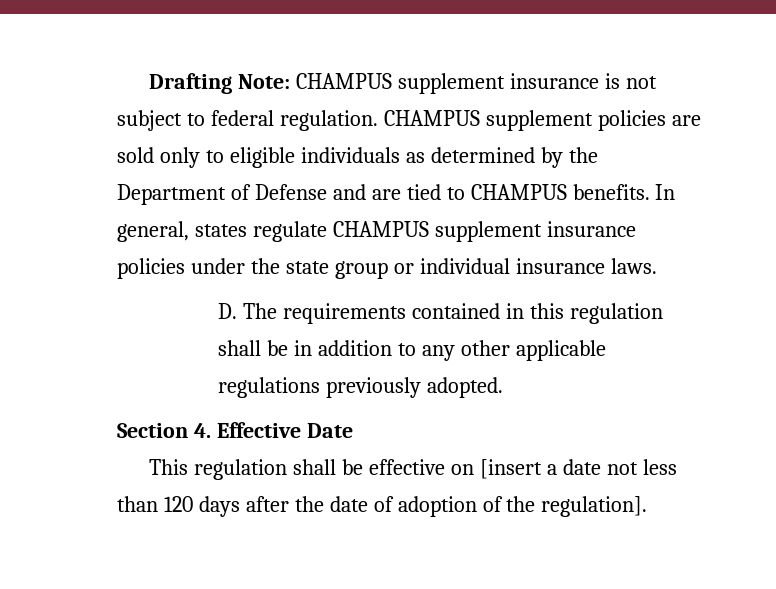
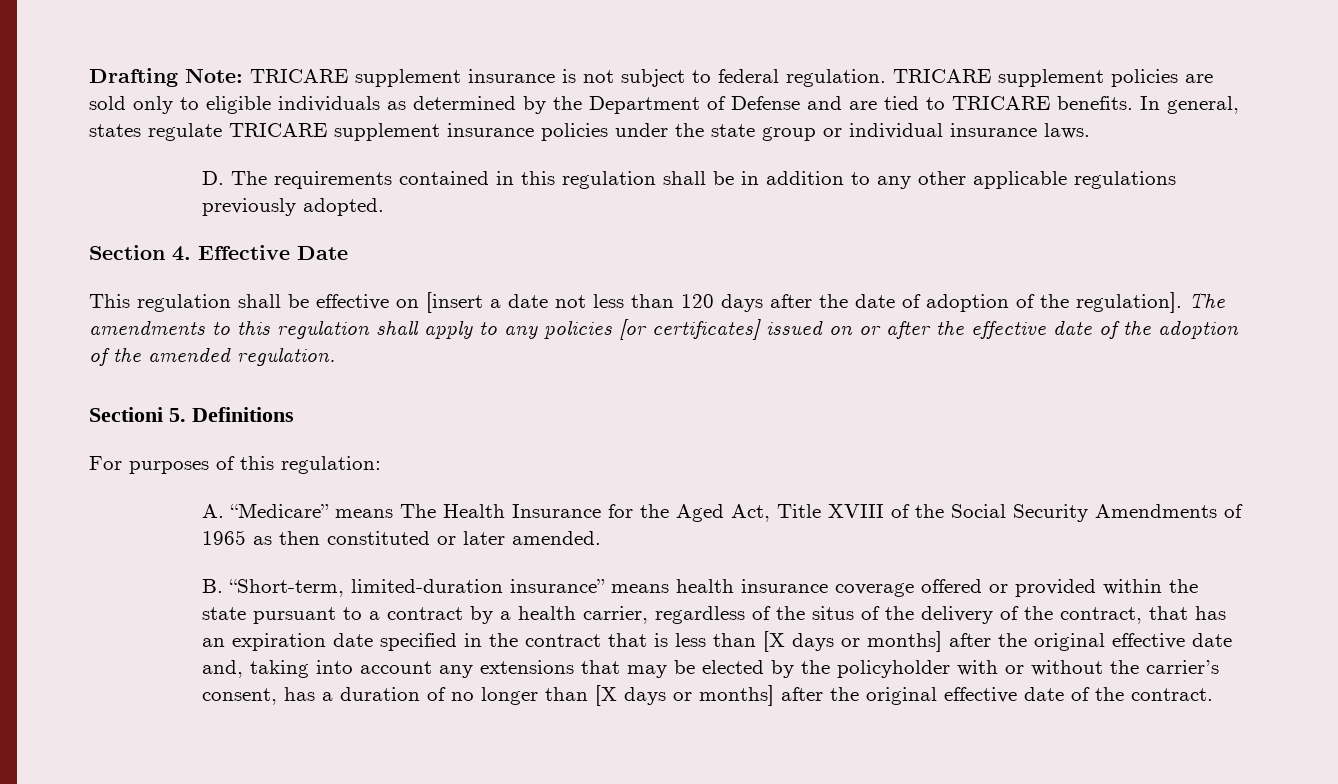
[296,73,393,89] CHAMPUS -> [250,69,348,83] TRICARE
[383,110,480,126] CHAMPUS -> [893,69,991,83] TRICARE
[470,184,567,200] CHAMPUS -> [952,96,1050,110] TRICARE
[332,221,429,237] CHAMPUS -> [229,123,327,137] TRICARE
(648, 506) none -> [1189,292,1225,308] [89,319,1239,341] [89,347,335,366] [89,407,294,422] [89,456,381,474] [202,503,1244,522] [202,530,602,545] [202,579,1199,597] [202,606,1227,624] [202,631,1233,652] [202,660,1220,678] [202,685,1214,706] The amendments to this regulation shall apply to any policies [or certificates] issued on or after the effective date of the adoption of the amended regulation. // Sectioni 5. Definitions // For purposes of this regulation: // A. “Medicare” means The Health Insurance for the Aged Act, Title XVIII of the Social Security Amendments of 1965 as then constituted or later amended. // B. “Short-term, limited-duration insurance” means health insurance coverage offered or provided within the state pursuant to a contract by a health carrier, regardless of the situs of the delivery of the contract, that has an expiration date specified in the contract that is less than [X days or months] after the original effective date and, taking into account any extensions that may be elected by the policyholder with or without the carrier’s consent, has a duration of no longer than [X days or months] after the original effective date of the contract.

